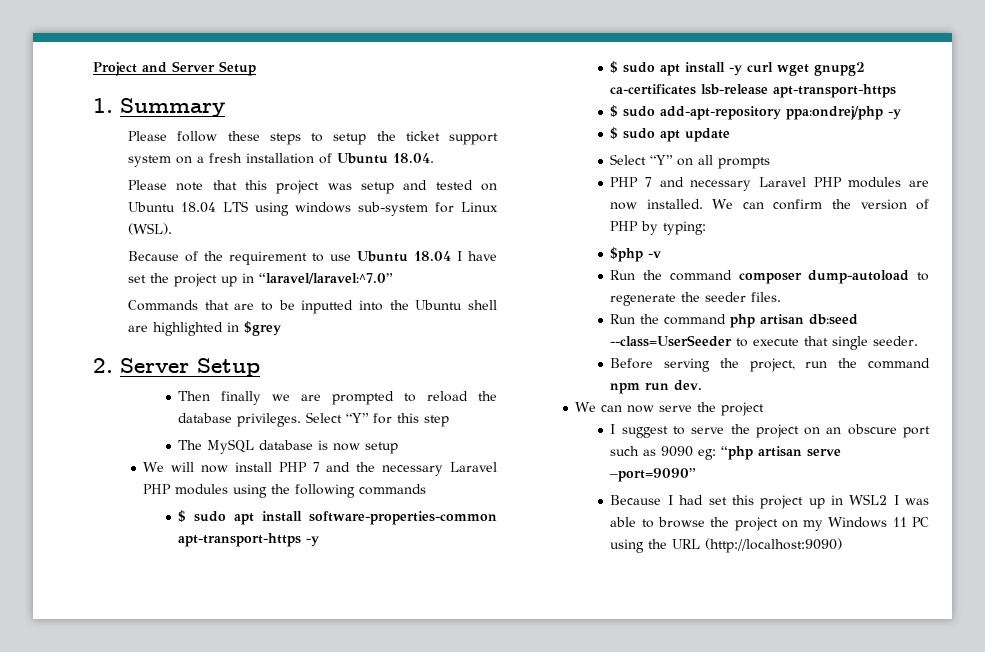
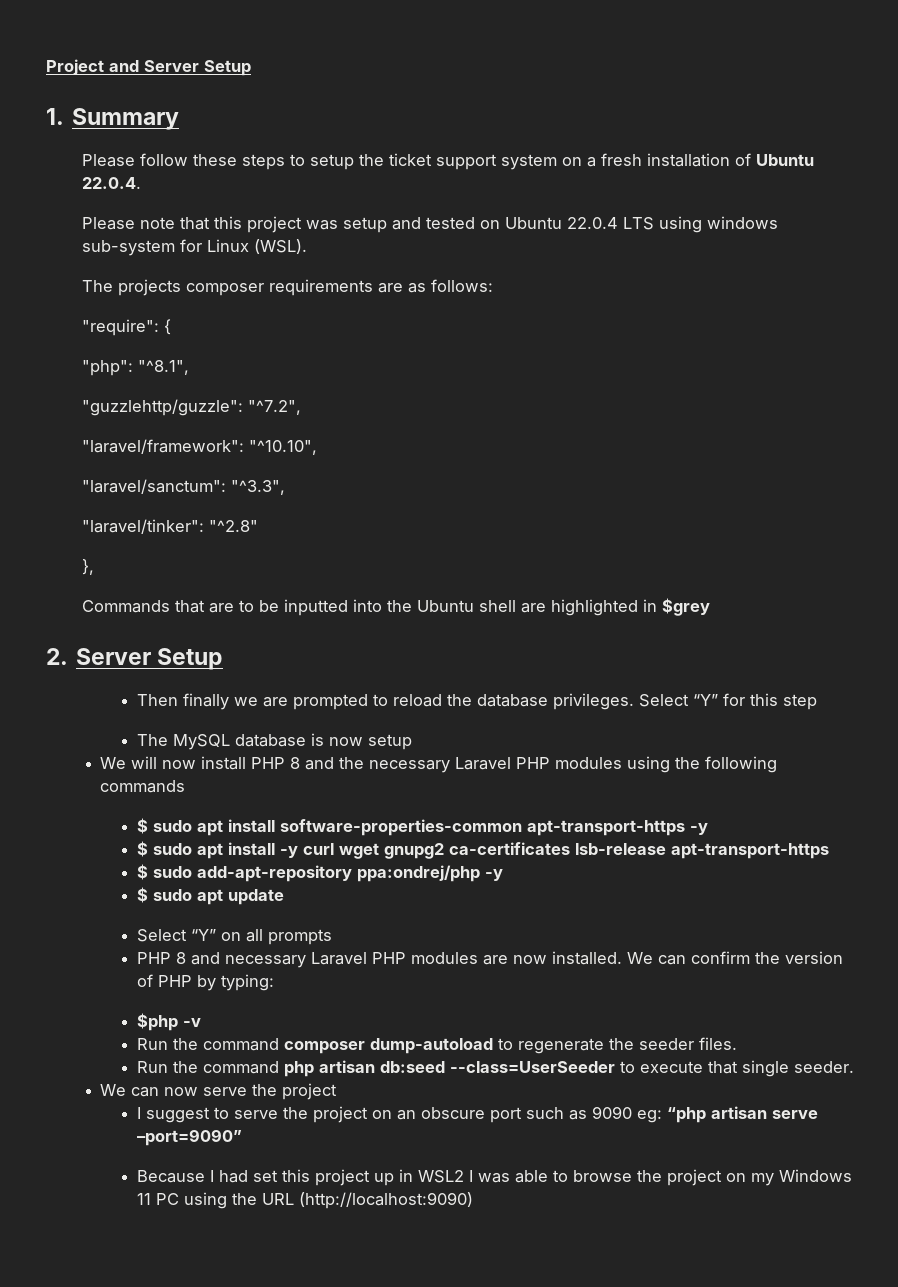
[393,153,435,163] 18.04. -> [82,177,142,189] 22.0.4.
[181,202,217,213] 18.04 -> [567,217,619,229] 22.0.4
[128,251,497,265] [128,273,394,287] Because of the requirement to use Ubuntu 18.04 I have set the project up in “laravel/laravel:^7.0” -> [82,279,494,296] [82,319,172,336] [82,360,190,376] [82,399,302,416] [82,439,318,455] [82,479,286,495] [82,519,259,534] [82,559,95,575] The projects composer requirements are as follows: // "require": { // "php": "^8.1", // "guzzlehttp/guzzle": "^7.2", // "laravel/framework": "^10.10", // "laravel/sanctum": "^3.3", // "laravel/tinker": "^2.8" // },
[312,462,320,472] 7 -> [290,757,301,769] 8
[645,177,653,187] 7 -> [175,952,186,964] 8
[610,358,930,372] [610,380,703,394] // Before serving the project, run the command npm run dev. -> (854, 1067) none

